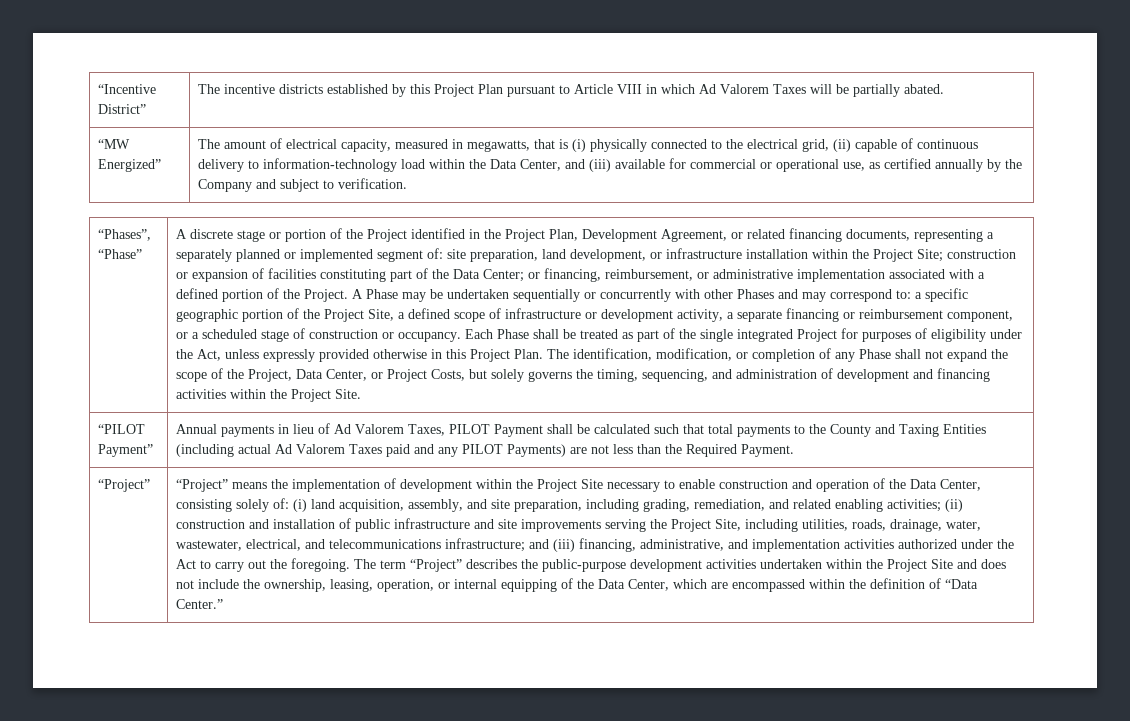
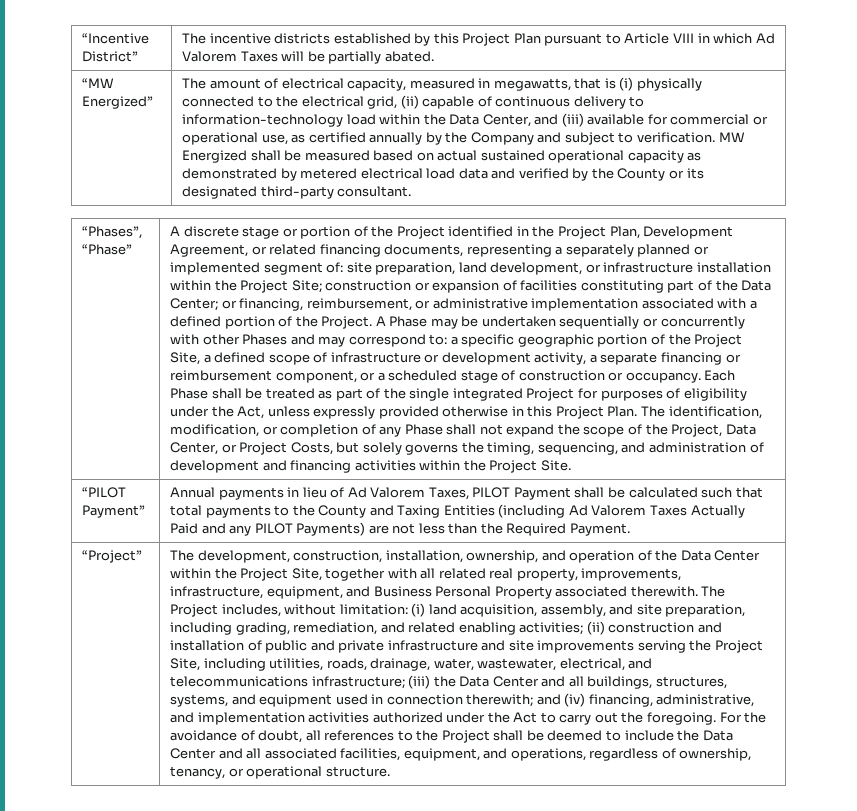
(408, 183) none -> [718,132,745,142] [182,150,702,163] [182,168,704,181] [182,186,412,199] MW Energized shall be measured based on actual sustained operational capacity as demonstrated by metered electrical load data and verified by the County or its designated third-party consultant.
[238,444,411,457] actual Ad Valorem Taxes paid -> [568,505,745,518] [170,523,199,534] Ad Valorem Taxes Actually Paid
[176,478,789,492] “Project” means the implementation of development within the Project Site necessary to enable construction -> [170,550,539,563] The development, construction, installation, ownership,
[940,479,982,491] [176,498,290,512] Center, consisting solely of: -> [714,550,761,561] [170,568,682,581] [170,586,726,599] [170,604,408,617] Center within the Project Site, together with all related real property, improvements, infrastructure, equipment, and Business Personal Property associated therewith. The Project includes, without limitation:
(391, 525) none -> [310,640,385,653] and private
[529,539,576,552] and (iii) -> [408,675,727,689] [170,693,586,707] (iii) the Data Center and all buildings, structures, systems, and equipment used in connection therewith; and (iv)
[354,559,1007,572] [176,578,979,592] [176,599,224,609] The term “Project” describes the public-purpose development activities undertaken within the Project Site and does not include the ownership, leasing, operation, or internal equipping of the Data Center, which are encompassed within the definition of “Data Center.” -> [719,712,767,723] [170,730,733,743] [170,748,752,761] [170,766,390,779] For the avoidance of doubt, all references to the Project shall be deemed to include the Data Center and all associated facilities, equipment, and operations, regardless of ownership, tenancy, or operational structure.

